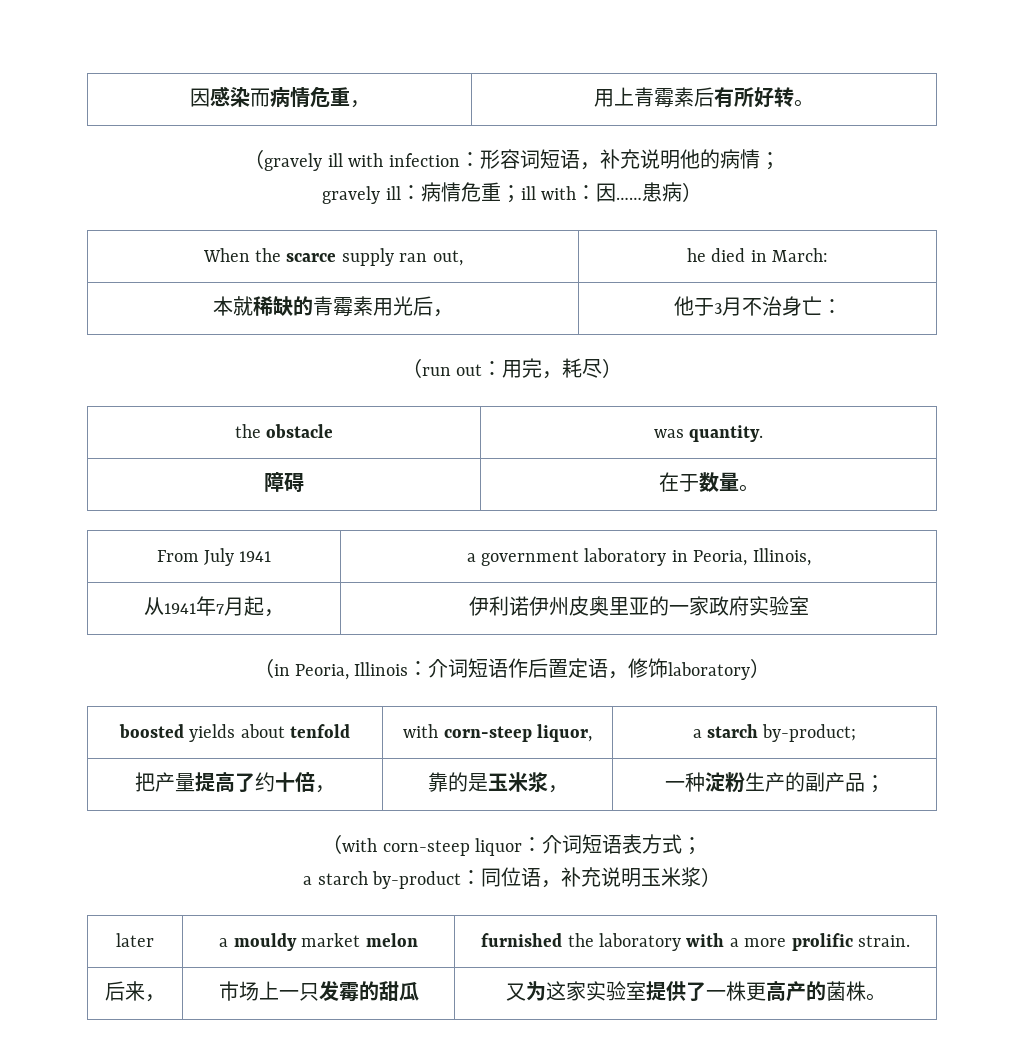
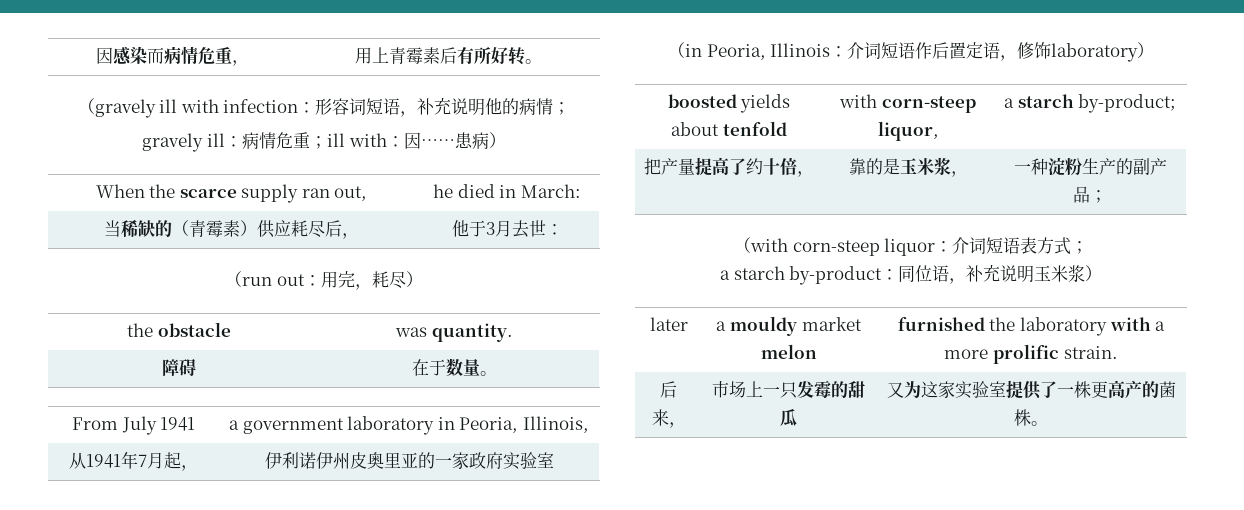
[213,296,413,317] 本就稀缺的青霉素用光 -> [103,220,325,238] 当稀缺的（青霉素）供应耗尽
[741,296,822,316] 不治身亡 -> [511,220,546,238] 去世

